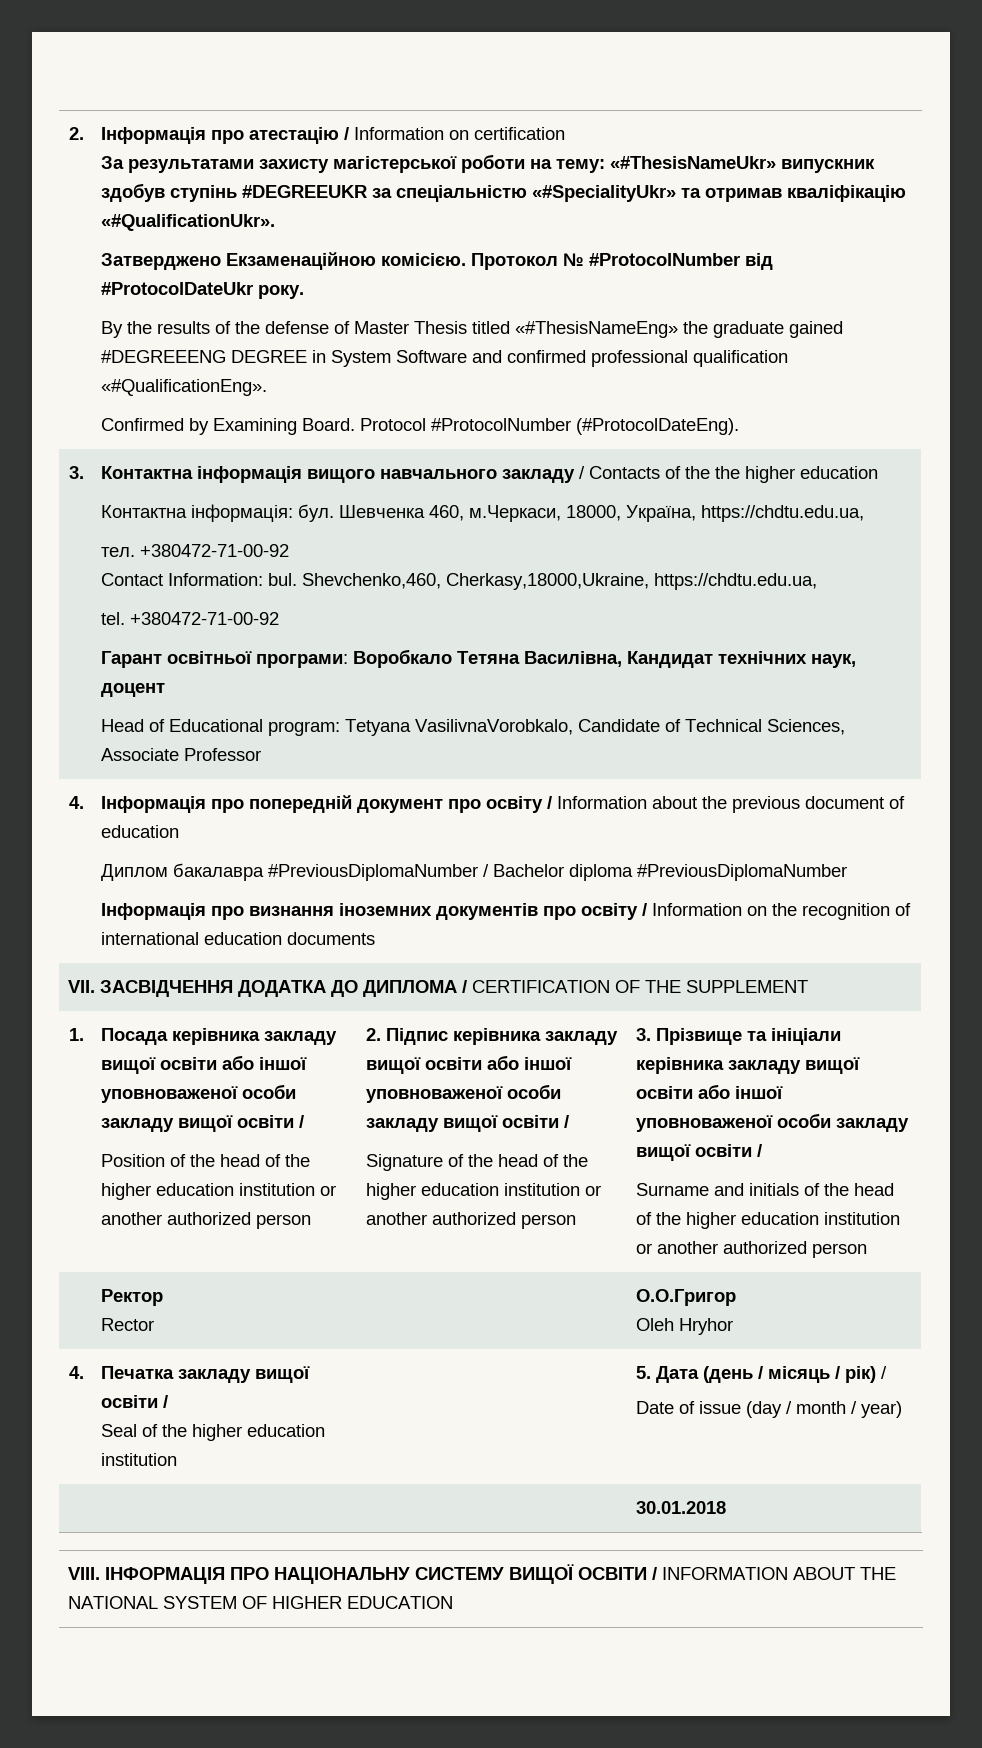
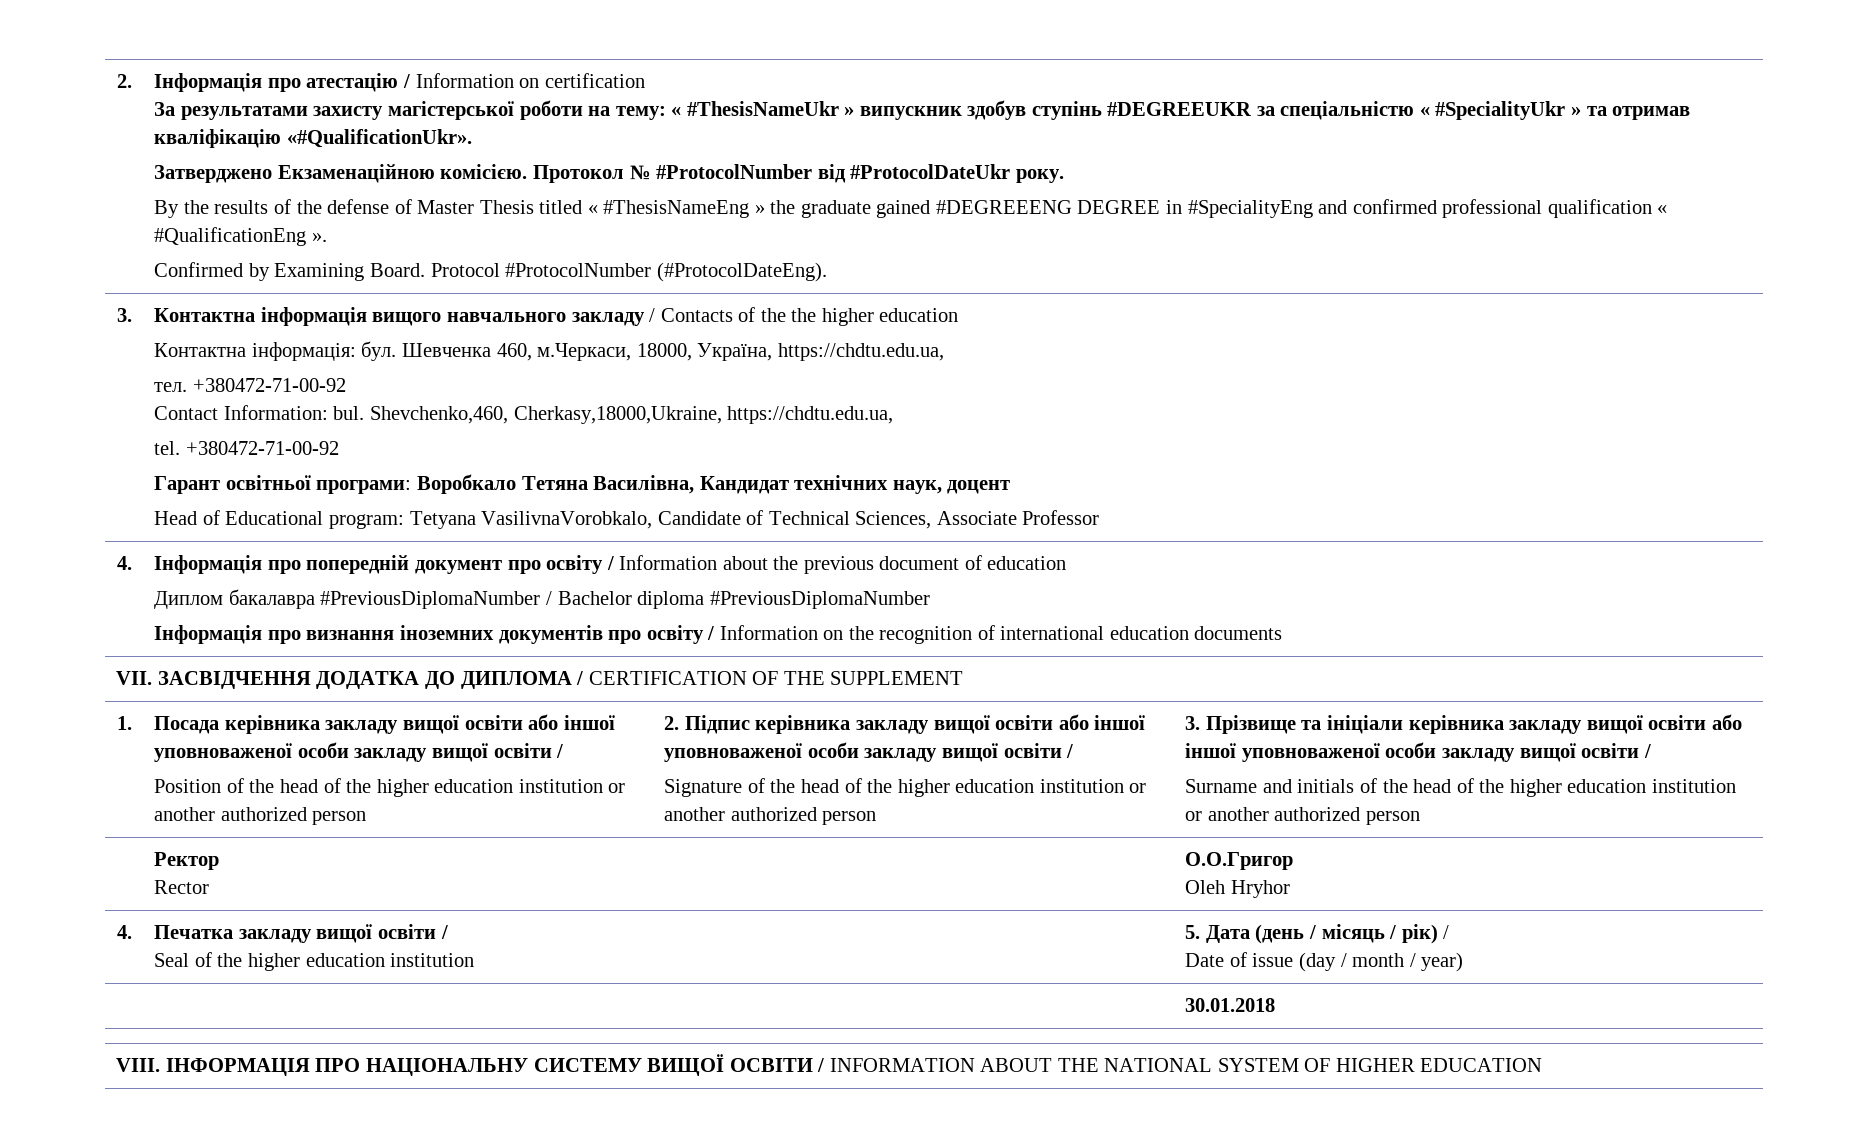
[609,156,776,169] «#ThesisNameUkr» -> [671,101,855,116] « #ThesisNameUkr »
[531,185,676,202] «#SpecialityUkr» -> [1419,101,1581,120] « #SpecialityUkr »
[514,321,678,338] «#ThesisNameEng» -> [587,200,765,218] « #ThesisNameEng »
[330,350,467,367] System Software -> [1187,200,1313,218] #SpecialityEng
[100,379,267,396] «#QualificationEng». -> [1657,205,1668,214] [154,227,327,246] « #QualificationEng ».

